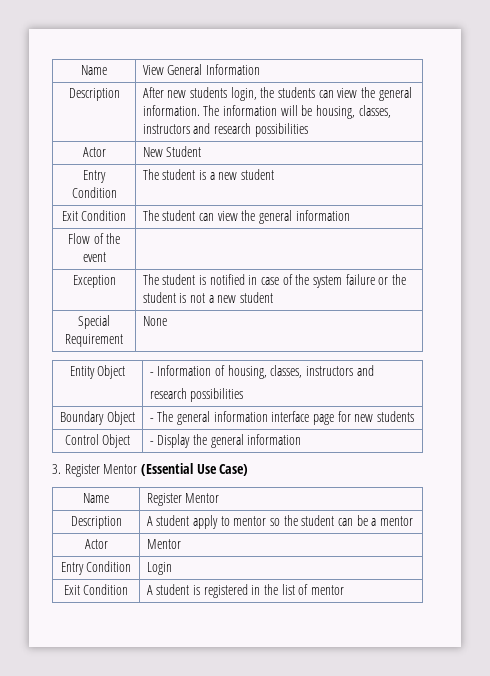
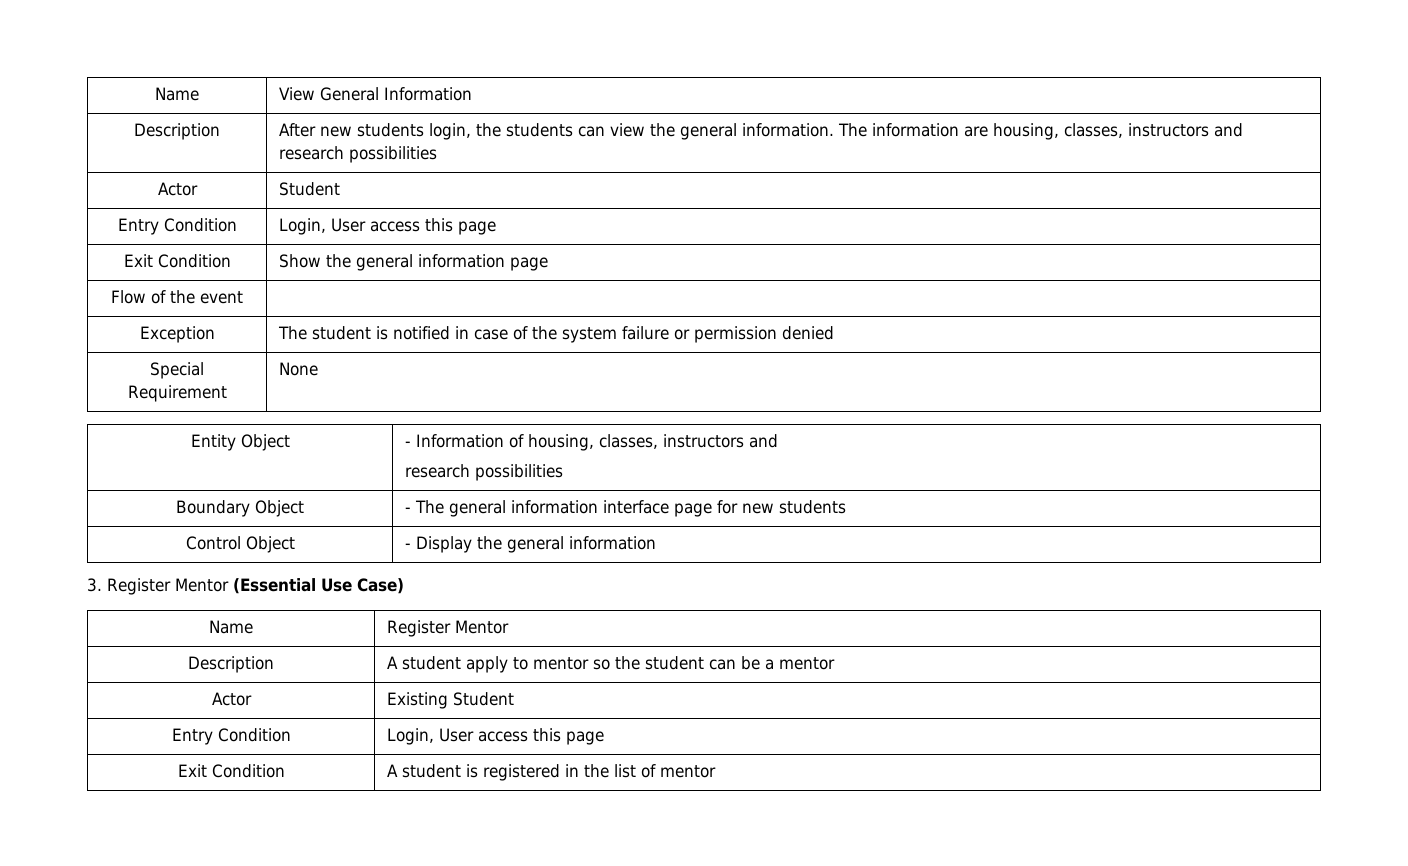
[280,105,313,116] will be -> [964,126,989,137] are
[142,146,202,157] [83,170,106,183] [71,187,117,198] [142,169,275,180] [61,210,127,221] [142,210,350,224] New Student // Entry Condition | The student is a new student // Exit Condition | The student can view the general information -> [279,182,341,196] [117,218,237,235] [279,218,497,235] [123,254,231,268] [279,254,549,271] Student // Entry Condition | Login, User access this page // Exit Condition | Show the general information page
[391,274,406,285] [142,292,274,303] the student is not a new student -> [694,326,835,343] permission denied
[146,539,181,549] [60,561,132,575] [146,562,172,575] Mentor // Entry Condition | Login -> [387,692,515,709] [171,728,291,745] [387,728,605,745] Existing Student // Entry Condition | Login, User access this page

